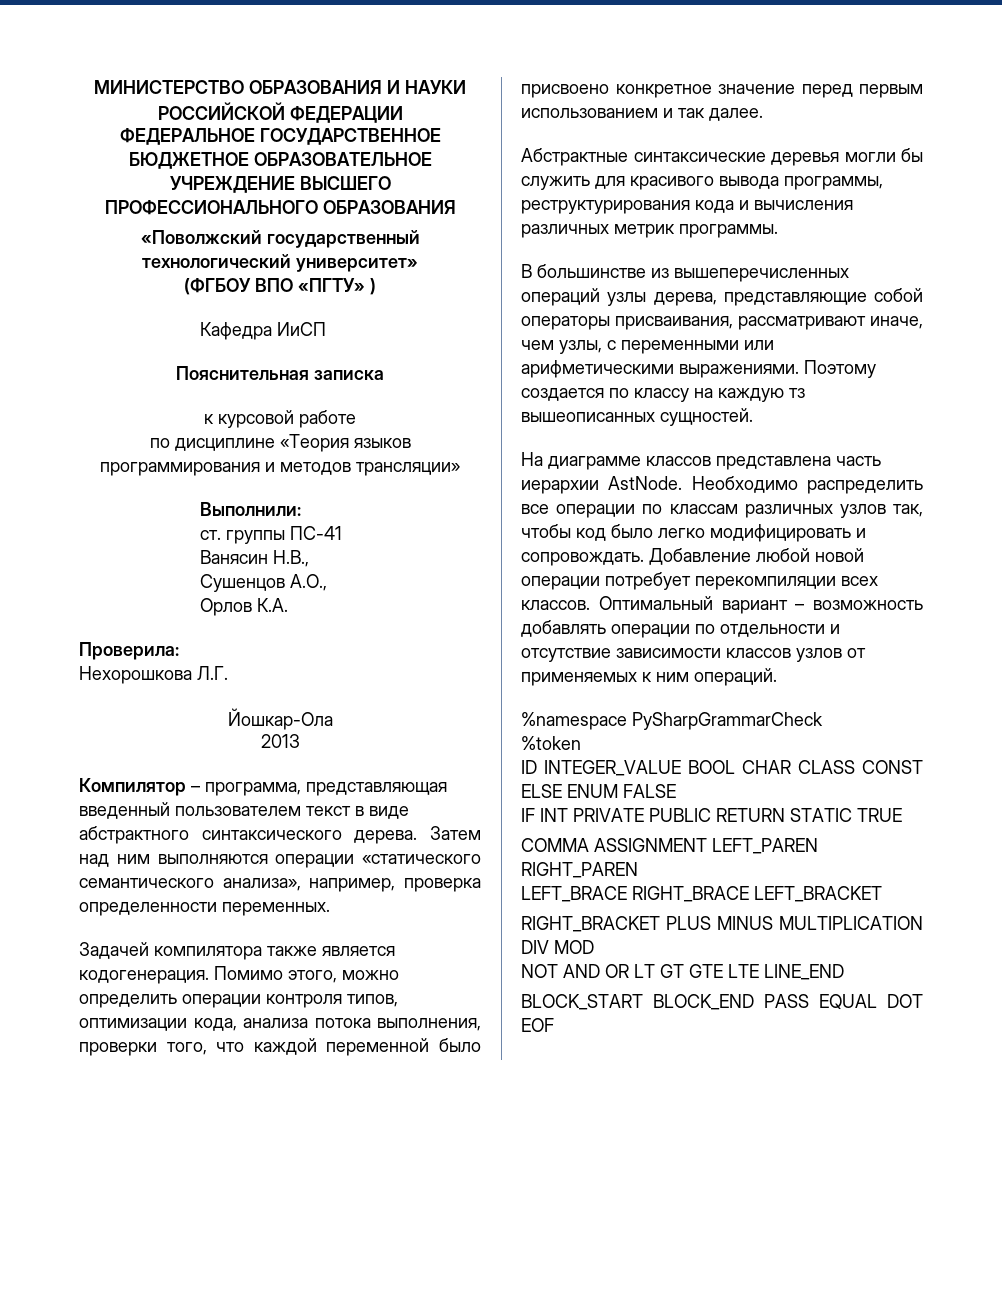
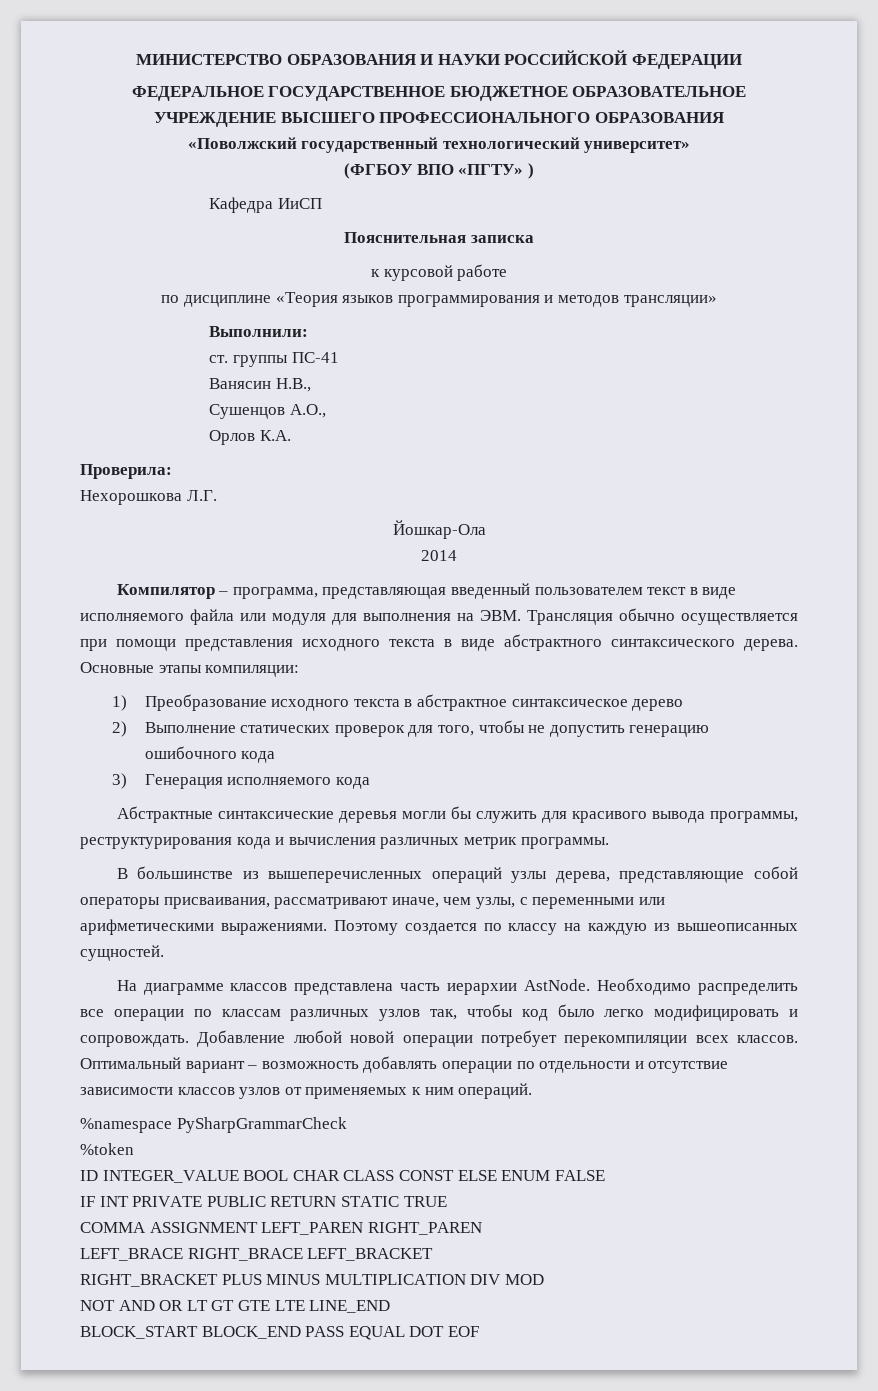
[260,734,300,748] 2013 -> [421,550,457,561] 2014
[79,826,482,844] [79,854,481,868] [79,878,481,892] [79,902,330,916] [79,942,395,960] [79,966,399,984] [79,994,398,1008] [79,1018,481,1031] [79,1038,481,1056] [521,84,923,98] [521,108,763,121] абстрактного синтаксического дерева. Затем над ним выполняются операции «статического семантического анализа», например, проверка определенности переменных. // Задачей компилятора также является кодогенерация. Помимо этого, можно определить операции контроля типов, оптимизации кода, анализа потока выполнения, проверки того, что каждой переменной было присвоено конкретное значение перед первым использованием и так далее. -> [80,608,798,625] [80,634,798,651] [80,662,300,677] [112,694,684,711] [112,720,710,737] [144,746,276,763] [112,773,370,789] исполняемого файла или модуля для выполнения на ЭВМ. Трансляция обычно осуществляется при помощи представления исходного текста в виде абстрактного синтаксического дерева. Основные этапы компиляции: // 1) Преобразование исходного текста в абстрактное синтаксическое дерево // 2) Выполнение статических проверок для того, чтобы не допустить генерацию ошибочного кода // 3) Генерация исполняемого кода
[789,388,805,398] тз -> [654,923,671,931] из

